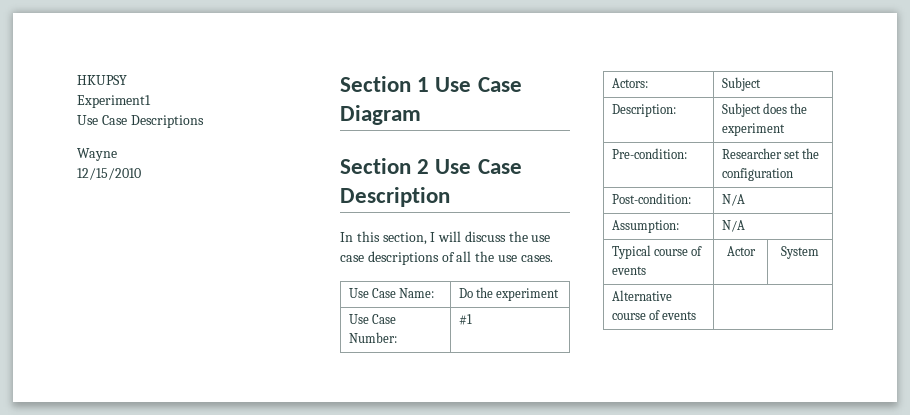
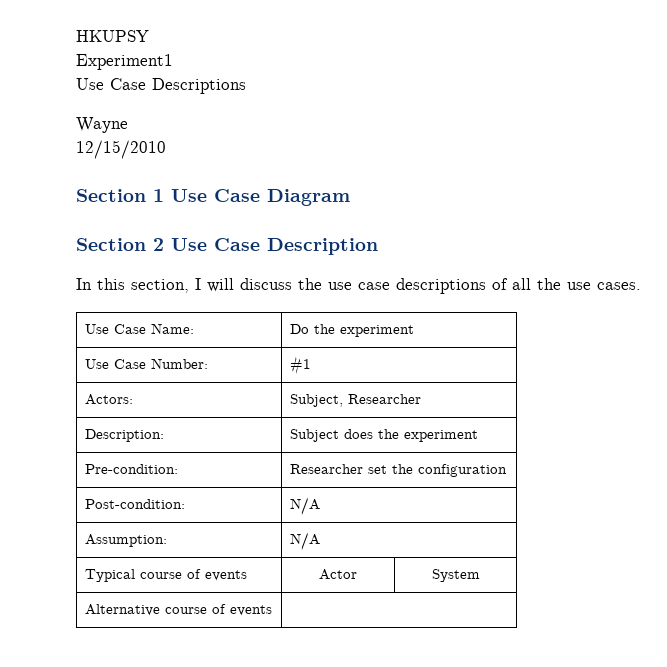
[721,77,761,91] Subject -> [289,394,421,407] Subject, Researcher

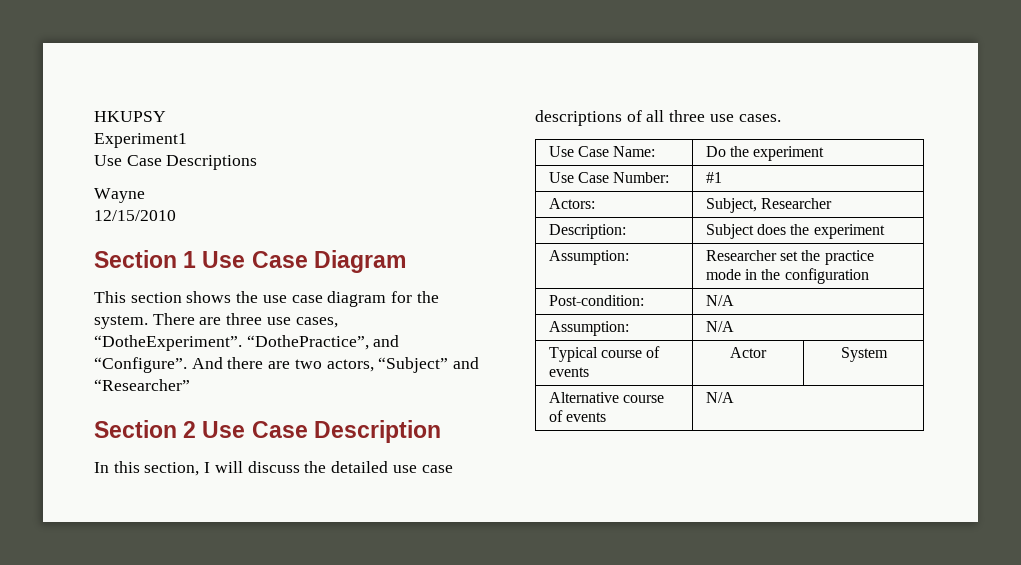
(350, 197) none -> [94,291,439,307] [94,313,338,329] [94,335,400,351] [94,357,480,373] [94,379,190,391] // This section shows the use case diagram for the system. There are three use cases, “DotheExperiment”. “DothePractice”, and “Configure”. And there are two actors, “Subject” and “Researcher”
(322, 284) none -> [331,461,389,473] detailed
[537,278,561,290] the -> [669,110,706,122] three
[84,464,178,474] Pre-condition: -> [548,250,629,265] Assumption:
(413, 469) none -> [824,250,874,265] [705,269,781,280] practice mode in the
(272, 610) none -> [705,392,734,403] N/A

